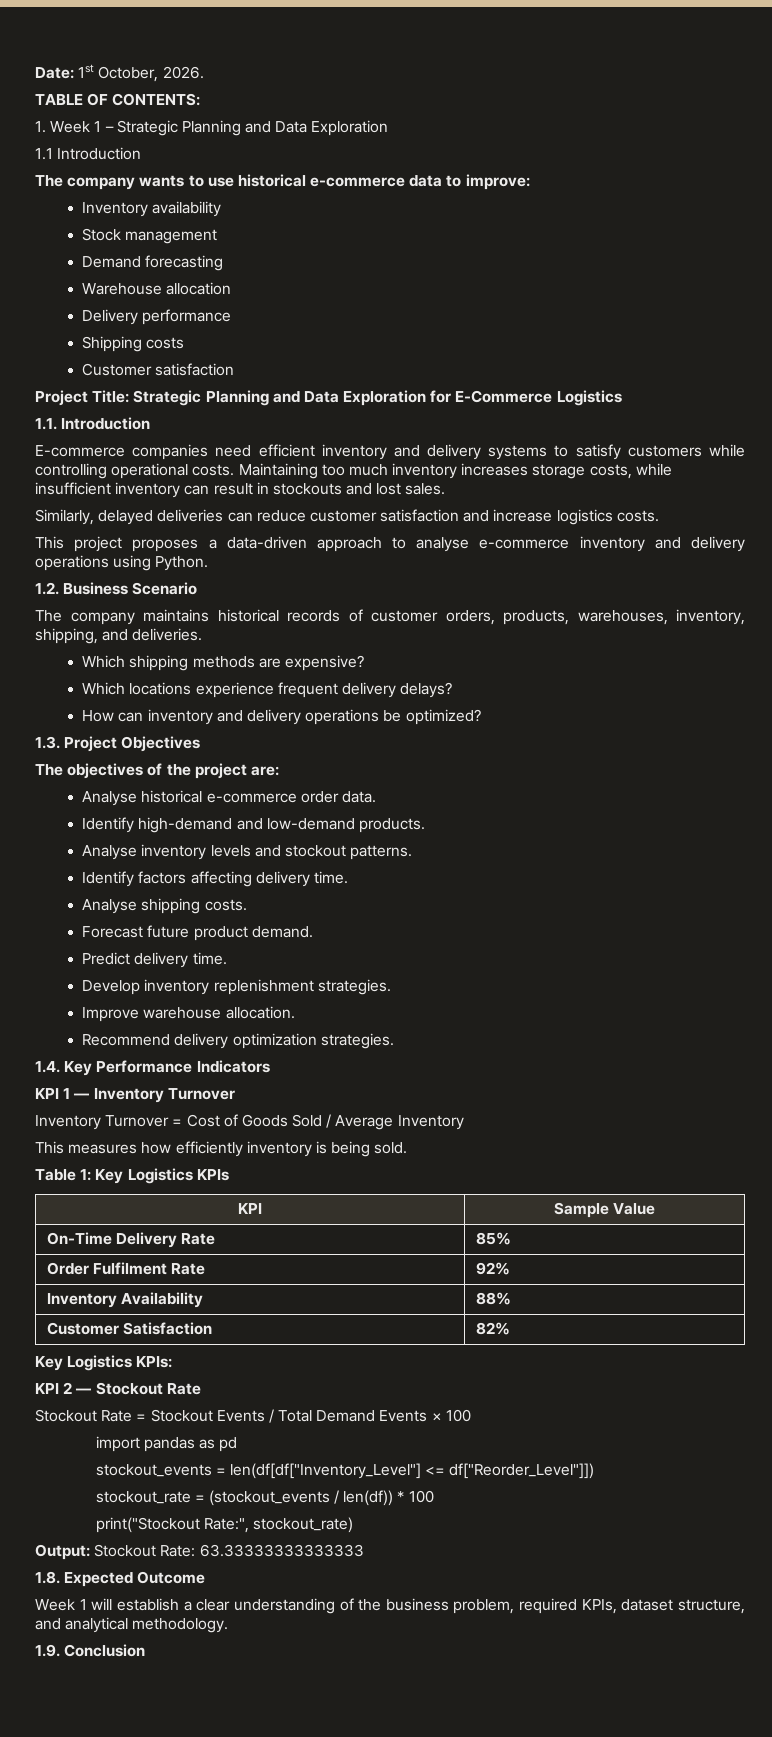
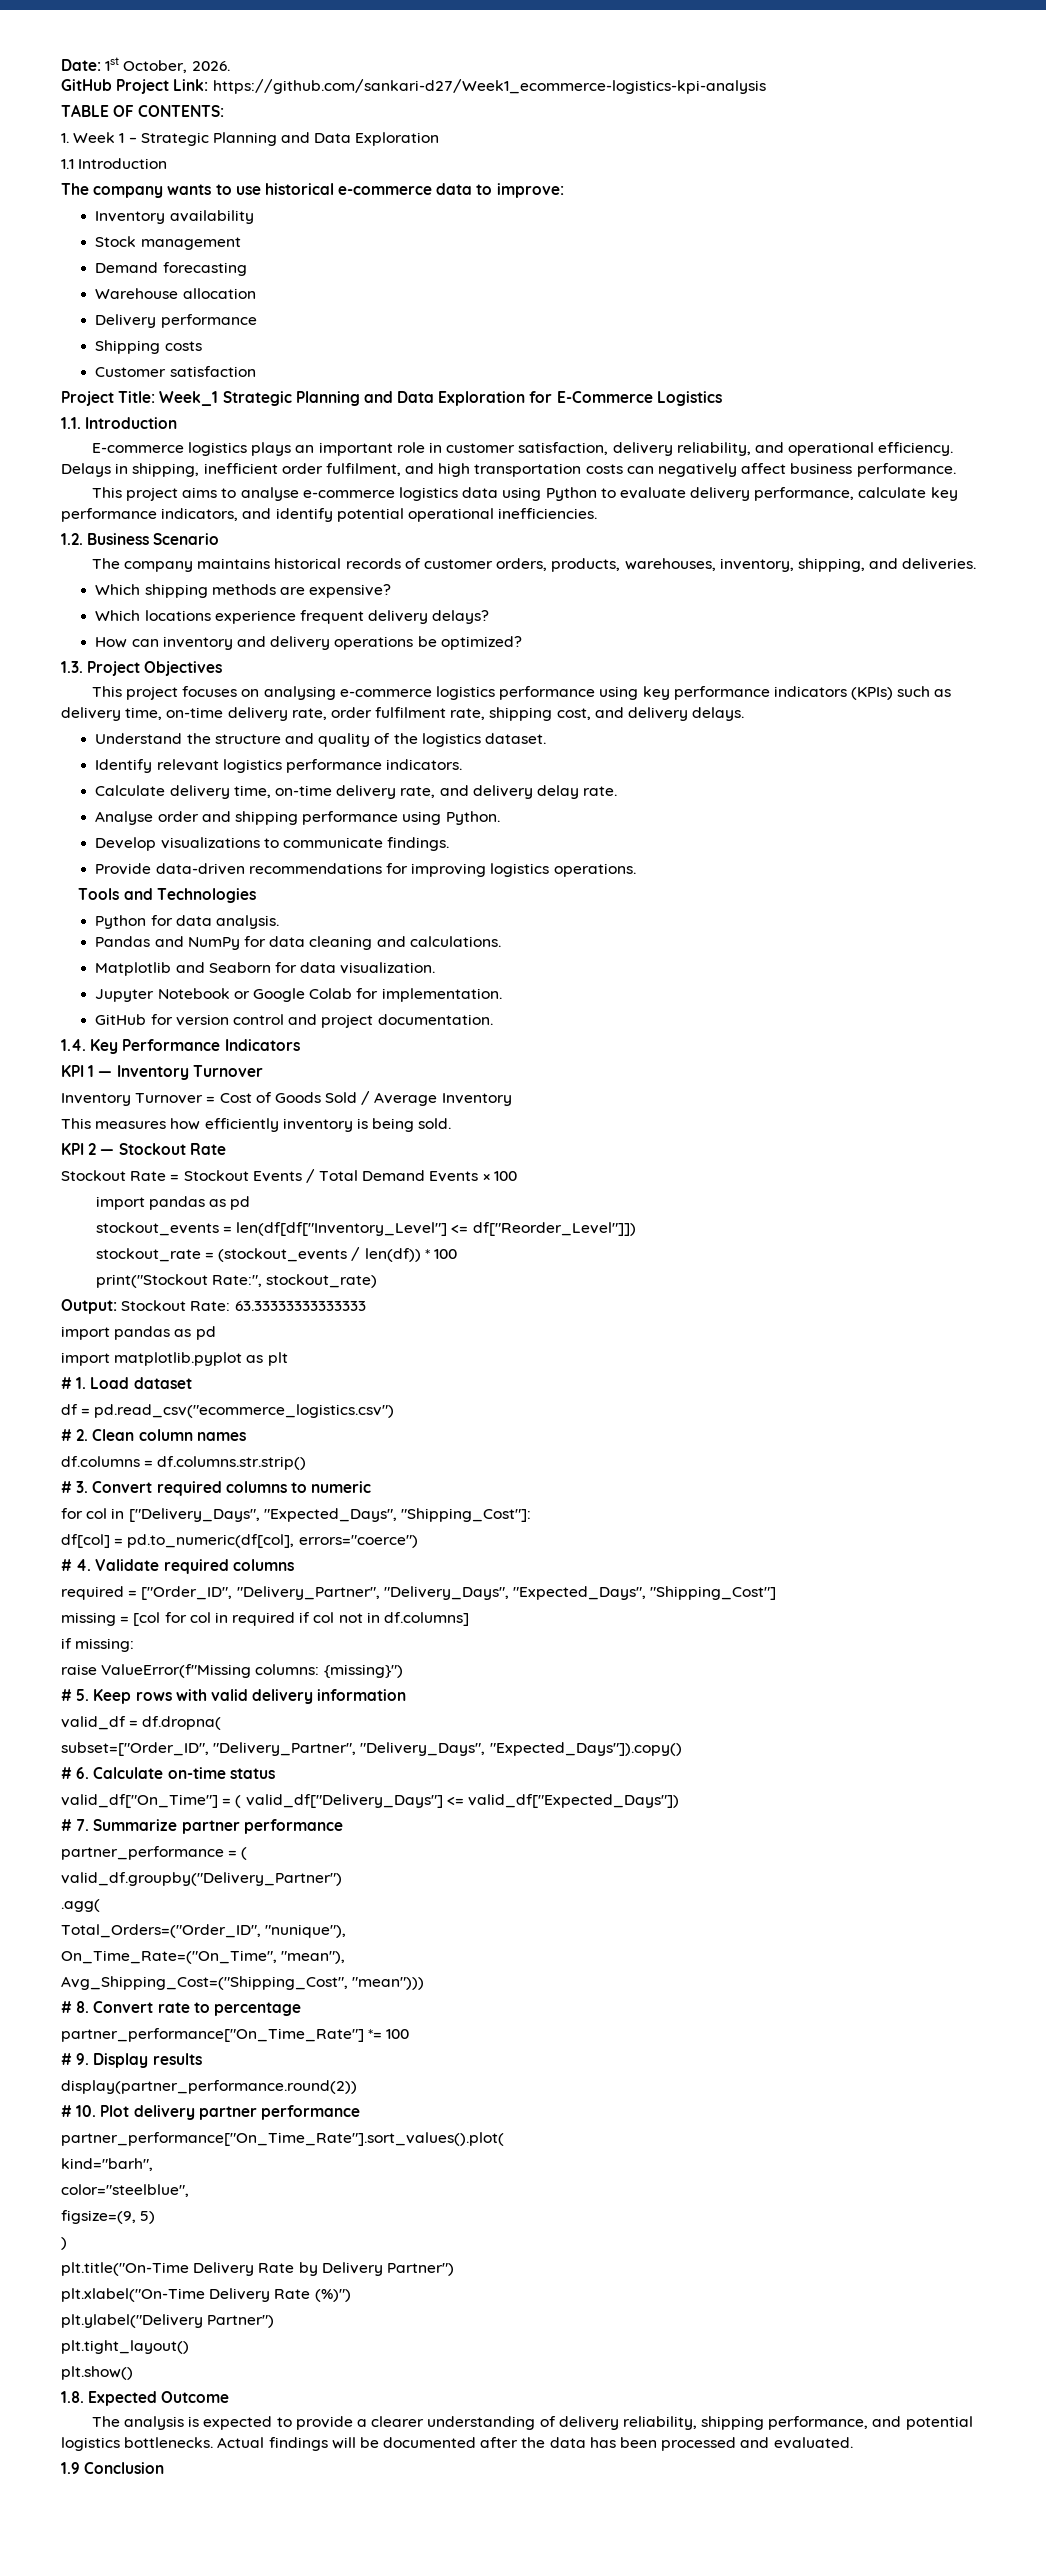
(204, 72) none -> [61,79,766,94] // GitHub Project Link: https://github.com/sankari-d27/Week1_ecommerce-logistics-kpi-analysis
(130, 396) none -> [159,391,219,406] Week_1
[132,444,745,460] [35,463,672,479] [35,482,446,498] [35,509,659,525] [35,536,745,552] [35,555,209,571] companies need efficient inventory and delivery systems to satisfy customers while controlling operational costs. Maintaining too much inventory increases storage costs, while insufficient inventory can result in stockouts and lost sales. // Similarly, delayed deliveries can reduce customer satisfaction and increase logistics costs. // This project proposes a data-driven approach to analyse e-commerce inventory and delivery operations using Python. -> [188,442,954,456] [61,463,956,477] [91,487,958,501] [61,508,598,522] logistics plays an important role in customer satisfaction, delivery reliability, and operational efficiency. Delays in shipping, inefficient order fulfilment, and high transportation costs can negatively affect business performance. // This project aims to analyse e-commerce logistics data using Python to evaluate delivery performance, calculate key performance indicators, and identify potential operational inefficiencies.
[35,763,279,779] [82,790,377,806] [82,817,426,833] [82,844,413,860] [82,871,349,887] [82,898,247,914] [82,925,313,941] [82,952,227,968] [82,979,391,995] [82,1006,295,1022] [82,1033,394,1049] The objectives of the project are: // Analyse historical e-commerce order data. // Identify high-demand and low-demand products. // Analyse inventory levels and stockout patterns. // Identify factors affecting delivery time. // Analyse shipping costs. // Forecast future product demand. // Predict delivery time. // Develop inventory replenishment strategies. // Improve warehouse allocation. // Recommend delivery optimization strategies. -> [91,686,952,700] [61,707,745,721] [95,733,546,747] [95,759,463,773] [95,785,618,799] [95,811,500,825] [95,837,450,851] [95,863,636,877] [78,888,256,903] [95,915,279,929] [95,936,501,950] [95,962,436,976] [95,988,502,1002] [95,1014,493,1028] This project focuses on analysing e-commerce logistics performance using key performance indicators (KPIs) such as delivery time, on-time delivery rate, order fulfilment rate, shipping cost, and delivery delays. // Understand the structure and quality of the logistics dataset. // Identify relevant logistics performance indicators. // Calculate delivery time, on-time delivery rate, and delivery delay rate. // Analyse order and shipping performance using Python. // Develop visualizations to communicate findings. // Provide data-driven recommendations for improving logistics operations. // Tools and Technologies // Python for data analysis. // Pandas and NumPy for data cleaning and calculations. // Matplotlib and Seaborn for data visualization. // Jupyter Notebook or Google Colab for implementation. // GitHub for version control and project documentation.
[35,1168,229,1184] [238,1203,262,1214] [553,1202,656,1218] [46,1232,215,1248] [475,1232,511,1245] [46,1262,205,1275] [475,1262,510,1275] [46,1292,203,1308] [475,1292,511,1305] [46,1322,212,1335] [475,1322,510,1335] [35,1355,173,1371] // Table 1: Key Logistics KPIs // KPI | Sample Value // On-Time Delivery Rate | 85% // Order Fulfilment Rate | 92% // Inventory Availability | 88% // Customer Satisfaction | 82% // Key Logistics KPIs: -> (452, 1123) none
[35,1571,206,1587] [35,1598,745,1614] [35,1617,229,1633] [35,1644,60,1657] 1.8. Expected Outcome // Week 1 will establish a clear understanding of the business problem, required KPIs, dataset structure, and analytical methodology. // 1.9. -> [61,1326,216,1340] [61,1352,288,1366] [61,1377,192,1389] [61,1404,395,1418] [61,1429,246,1441] [61,1456,307,1470] [61,1481,372,1496] [61,1508,531,1522] [61,1534,418,1548] [61,1559,294,1574] [61,1586,777,1600] [61,1612,470,1626] [61,1638,135,1652] [61,1664,403,1678] [61,1689,407,1704] [61,1716,222,1730] [61,1742,682,1756] [61,1767,275,1779] [61,1794,679,1808] [61,1819,343,1834] [61,1846,248,1860] [61,1872,342,1886] [61,1899,100,1912] [61,1924,347,1938] [61,1950,346,1964] [61,1976,425,1990] [61,2001,301,2016] [61,2028,410,2042] [61,2053,202,2068] [61,2080,357,2094] [61,2105,360,2120] [61,2132,504,2146] [61,2158,153,2171] [61,2184,189,2197] [61,2210,156,2224] [61,2237,67,2250] [61,2262,454,2276] [61,2288,351,2302] [61,2314,275,2328] [61,2340,189,2354] [61,2366,133,2380] [61,2391,230,2406] [91,2416,973,2430] [61,2437,853,2451] [61,2462,80,2474] import pandas as pd // import matplotlib.pyplot as plt // # 1. Load dataset // df = pd.read_csv("ecommerce_logistics.csv") // # 2. Clean column names // df.columns = df.columns.str.strip() // # 3. Convert required columns to numeric // for col in ["Delivery_Days", "Expected_Days", "Shipping_Cost"]: // df[col] = pd.to_numeric(df[col], errors="coerce") // # 4. Validate required columns // required = ["Order_ID", "Delivery_Partner", "Delivery_Days", "Expected_Days", "Shipping_Cost"] // missing = [col for col in required if col not in df.columns] // if missing: // raise ValueError(f"Missing columns: {missing}") // # 5. Keep rows with valid delivery information // valid_df = df.dropna( // subset=["Order_ID", "Delivery_Partner", "Delivery_Days", "Expected_Days"]).copy() // # 6. Calculate on-time status // valid_df["On_Time"] = ( valid_df["Delivery_Days"] <= valid_df["Expected_Days"]) // # 7. Summarize partner performance // partner_performance = ( // valid_df.groupby("Delivery_Partner") // .agg( // Total_Orders=("Order_ID", "nunique"), // On_Time_Rate=("On_Time", "mean"), // Avg_Shipping_Cost=("Shipping_Cost", "mean"))) // # 8. Convert rate to percentage // partner_performance["On_Time_Rate"] *= 100 // # 9. Display results // display(partner_performance.round(2)) // # 10. Plot delivery partner performance // partner_performance["On_Time_Rate"].sort_values().plot( // kind="barh", // color="steelblue", // figsize=(9, 5) // ) // plt.title("On-Time Delivery Rate by Delivery Partner") // plt.xlabel("On-Time Delivery Rate (%)") // plt.ylabel("Delivery Partner") // plt.tight_layout() // plt.show() // 1.8. Expected Outcome // The analysis is expected to provide a clearer understanding of delivery reliability, shipping performance, and potential logistics bottlenecks. Actual findings will be documented after the data has been processed and evaluated. // 1.9

